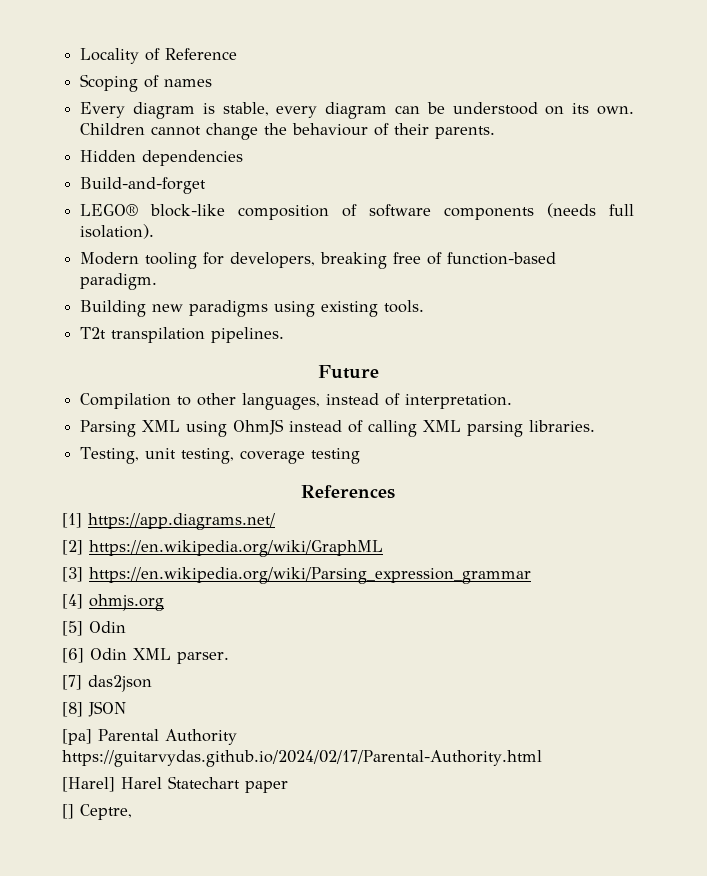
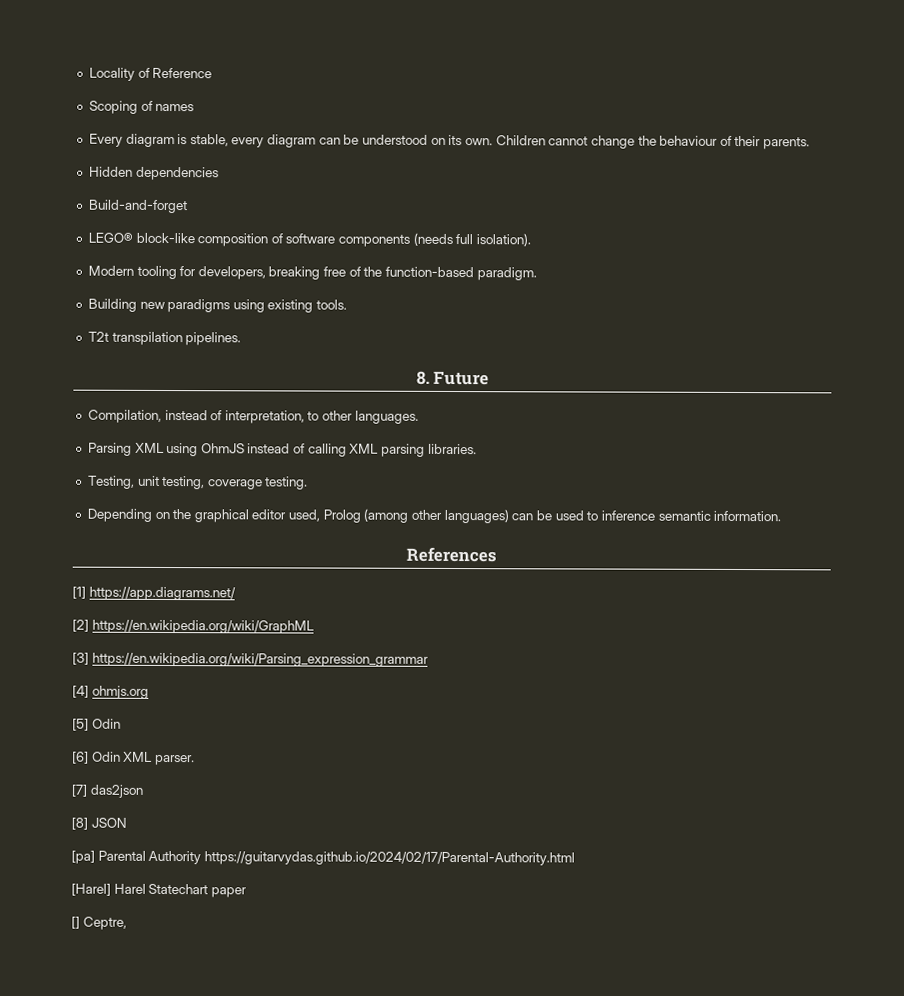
(443, 258) none -> [363,266,383,277] the
(285, 335) none -> [415,370,430,385] 8.
[80,393,513,410] Compilation to other languages, instead of interpretation. -> [87,409,419,424] Compilation, instead of interpretation, to other languages.
[311,448,361,464] testing -> [265,476,309,490] [86,508,782,524] testing. // Depending on the graphical editor used, Prolog (among other languages) can be used to inference semantic information.

